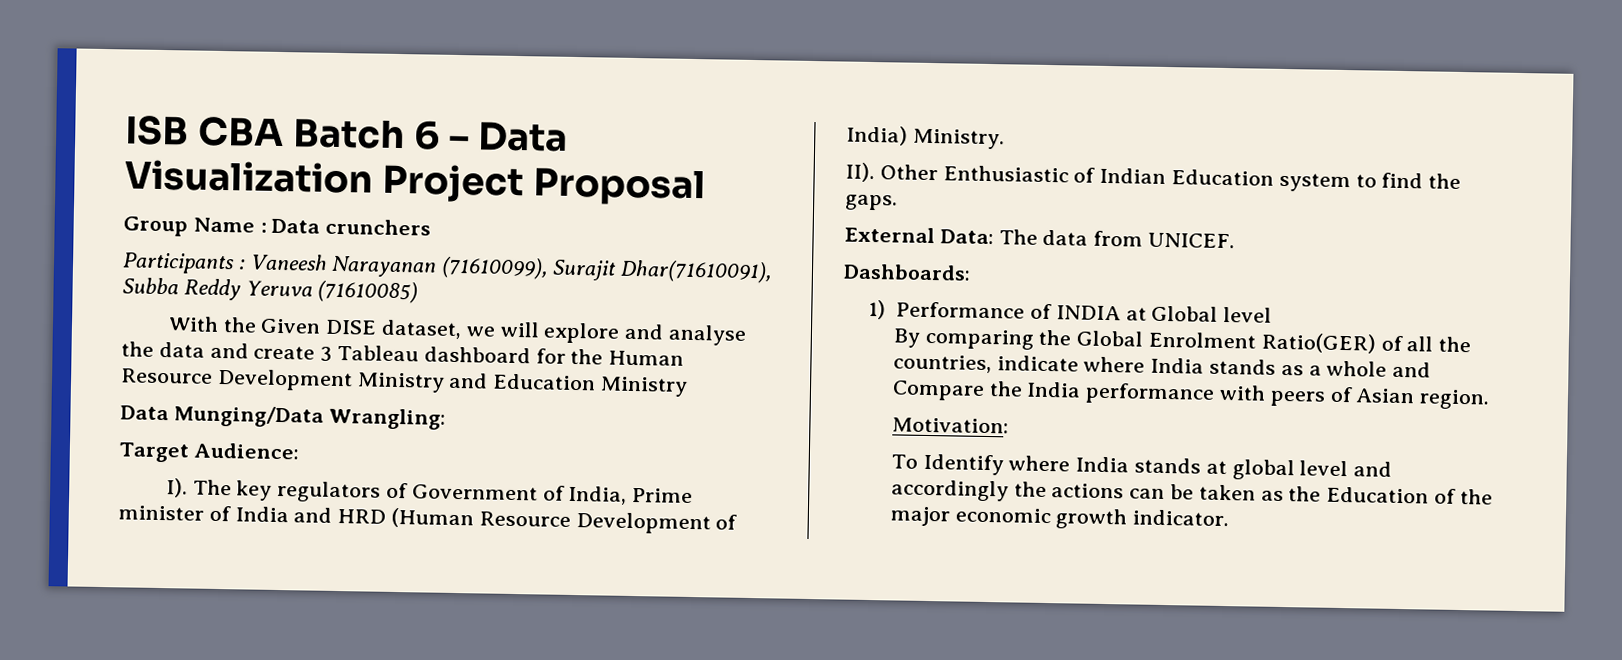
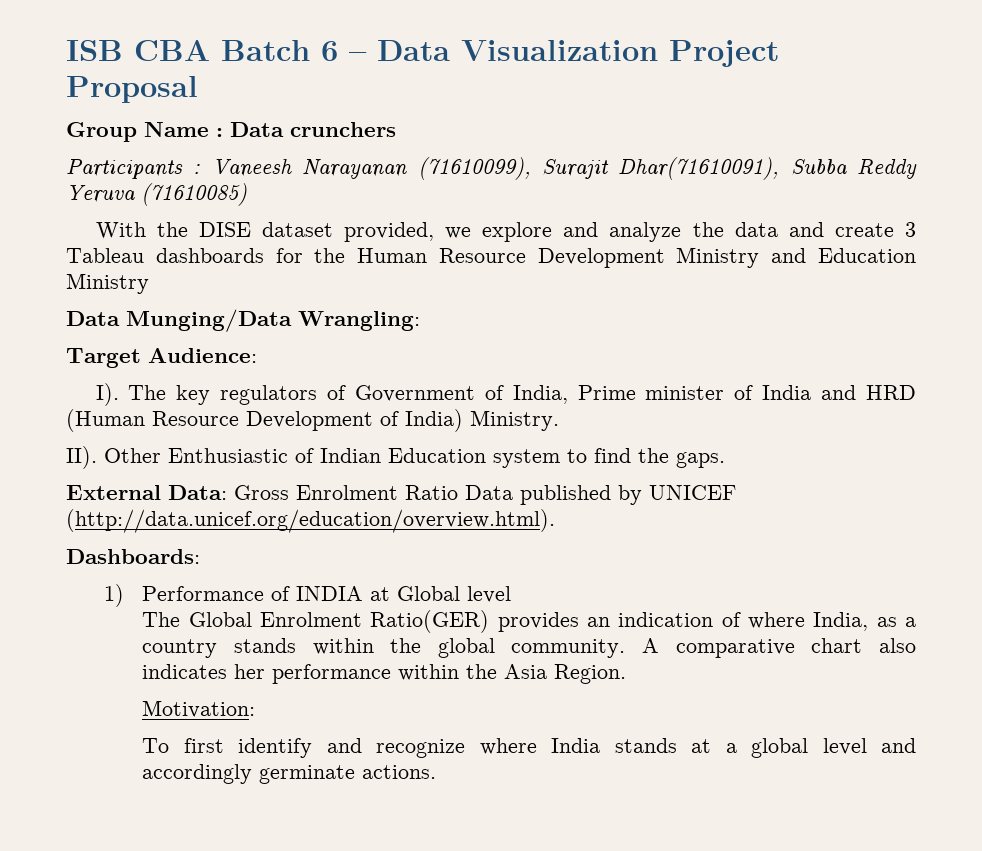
[260,318,540,340] Given DISE dataset, we will -> [198,222,472,242] DISE dataset provided, we
[667,324,747,346] analyse -> [609,222,682,242] analyze
[423,346,531,364] dashboard -> [155,248,264,263] dashboards
[998,229,1236,249] The data from UNICEF. -> [234,485,736,505] [66,509,555,533] Gross Enrolment Ratio Data published by UNICEF (http://data.unicef.org/education/overview.html).
[892,328,1472,354] [892,354,1432,378] [891,380,1491,410] [891,417,1009,434] [890,453,1004,476] By comparing the Global Enrolment Ratio(GER) of all the countries, indicate where India stands as a whole and Compare the India performance with peers of Asian region. // Motivation: // To Identify -> [142,610,916,633] [142,638,916,658] [142,664,627,684] [142,700,256,718] [142,738,466,758] The Global Enrolment Ratio(GER) provides an indication of where India, as a country stands within the global community. A comparative chart also indicates her performance within the Asia Region. // Motivation: // To first identify and recognize
(1227, 467) none -> [725,743,737,753] a
[1013,481,1493,505] [889,506,1230,530] the actions can be taken as the Education of the major economic growth indicator. -> [259,765,437,784] germinate actions.

